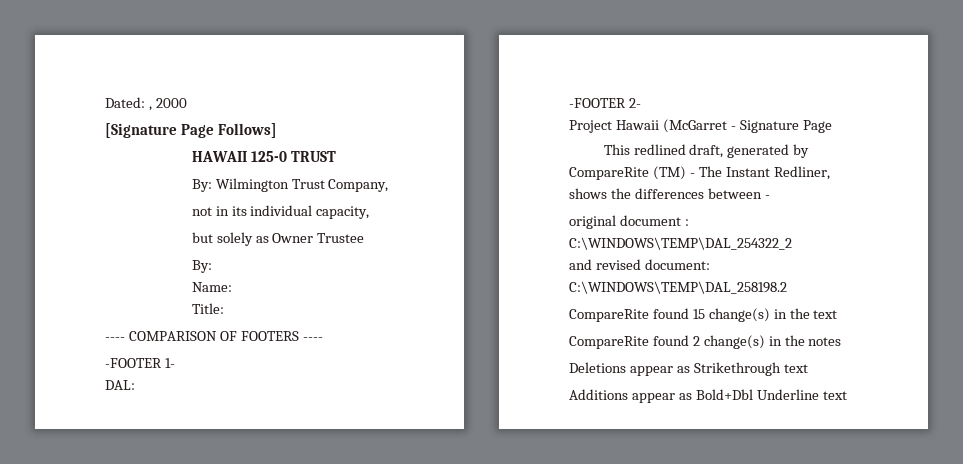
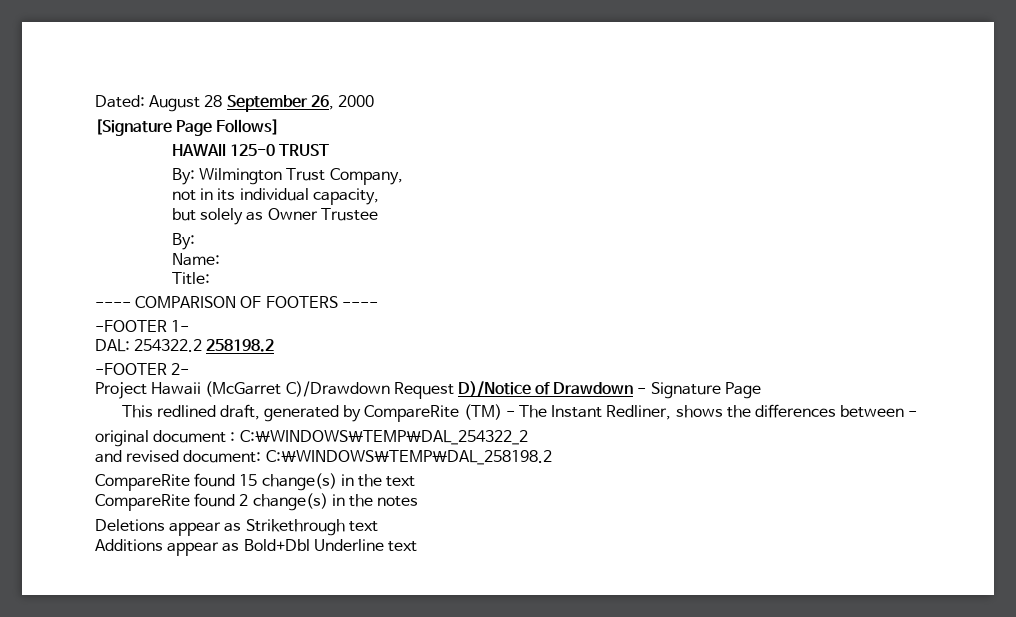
[148,106,152,111] , -> [149,95,334,112] August 28 September 26,
(135, 385) none -> [134,339,275,352] 254322.2 258198.2
(727, 126) none -> [285,381,634,399] C)/Drawdown Request D)/Notice of Drawdown

